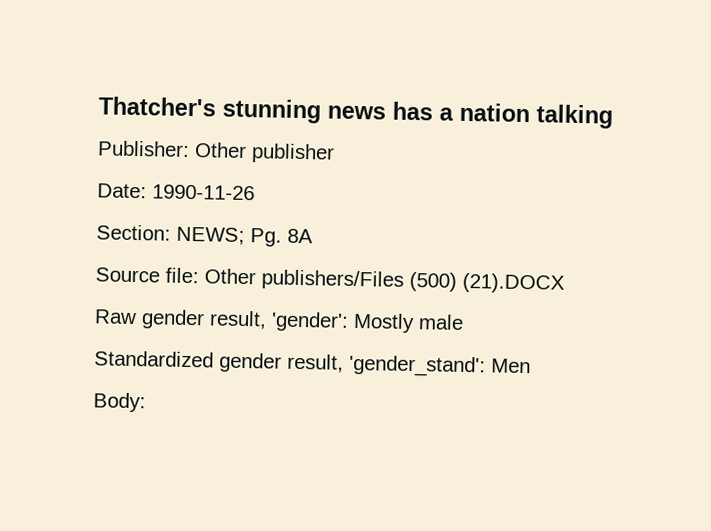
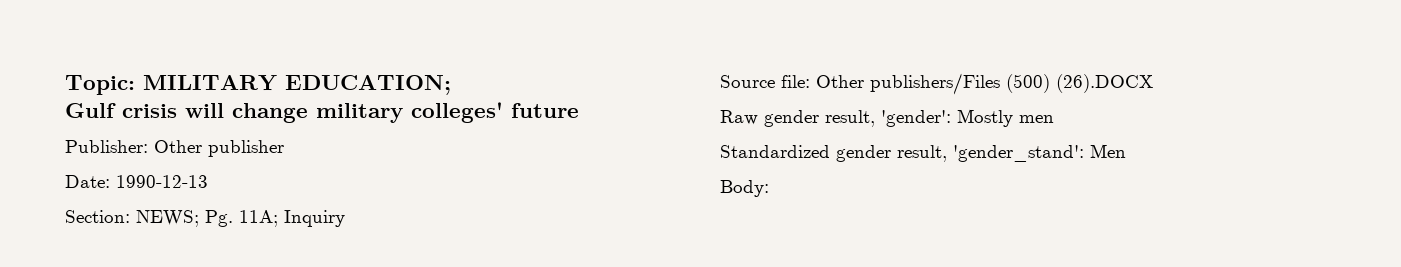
[98,96,613,129] Thatcher's stunning news has a nation talking -> [65,75,451,95] [65,102,579,123] Topic: MILITARY EDUCATION; // Gulf crisis will change military colleges' future
[152,184,255,201] 1990-11-26 -> [116,175,208,188] 1990-12-13
[287,228,313,244] 8A -> [239,210,345,227] 11A; Inquiry
[462,272,565,294] (21).DOCX -> [1056,74,1153,93] (26).DOCX
[418,314,464,330] male -> [1019,115,1054,123] men

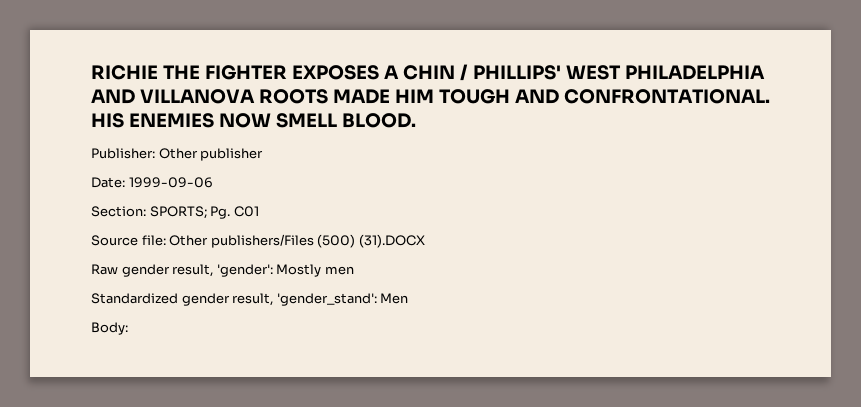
[65,75,451,95] [65,102,579,123] Topic: MILITARY EDUCATION; // Gulf crisis will change military colleges' future -> [91,64,765,81] [91,89,770,104] [91,113,416,128] RICHIE THE FIGHTER EXPOSES A CHIN / PHILLIPS' WEST PHILADELPHIA AND VILLANOVA ROOTS MADE HIM TOUGH AND CONFRONTATIONAL. HIS ENEMIES NOW SMELL BLOOD.
[116,175,208,188] 1990-12-13 -> [128,177,213,188] 1999-09-06
[136,210,345,227] NEWS; Pg. 11A; Inquiry -> [149,206,259,219] SPORTS; Pg. C01
[1056,74,1153,93] (26).DOCX -> [358,234,425,248] (31).DOCX

